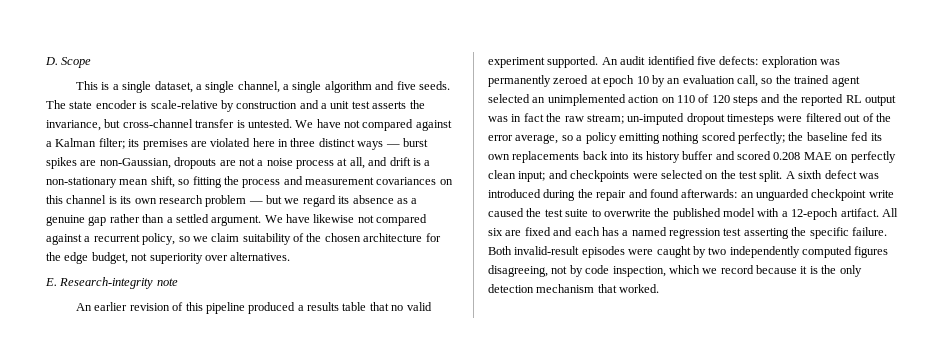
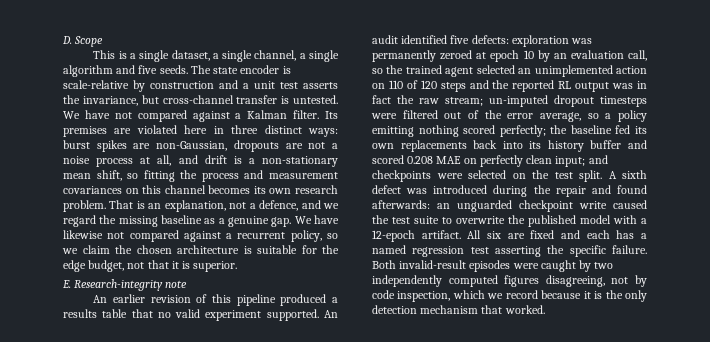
[98,138,140,149] filter; its -> [293,110,338,119] filter. Its
[357,141,400,150] ways — -> [307,128,338,137] ways:
[108,196,117,204] is -> [208,185,251,194] becomes
[205,195,418,207] [46,214,262,226] problem — but we regard its absence as a genuine gap rather than a settled argument. -> [63,200,339,212] [63,215,292,227] problem. That is an explanation, not a defence, and we regard the missing baseline as a genuine gap.
[242,233,304,245] suitability of -> (110, 249) none
(423, 237) none -> [243,245,297,254] is suitable
[149,252,291,264] superiority over alternatives. -> [147,260,238,272] that it is superior.

